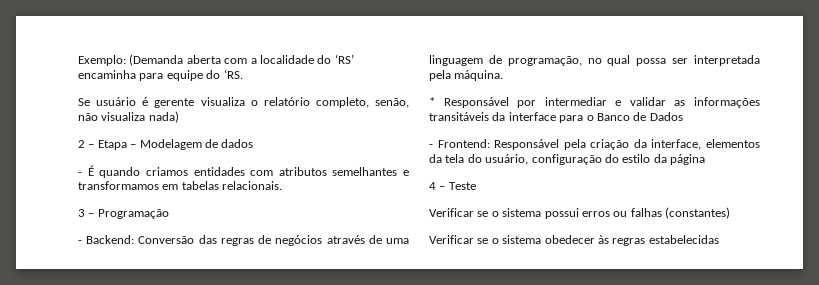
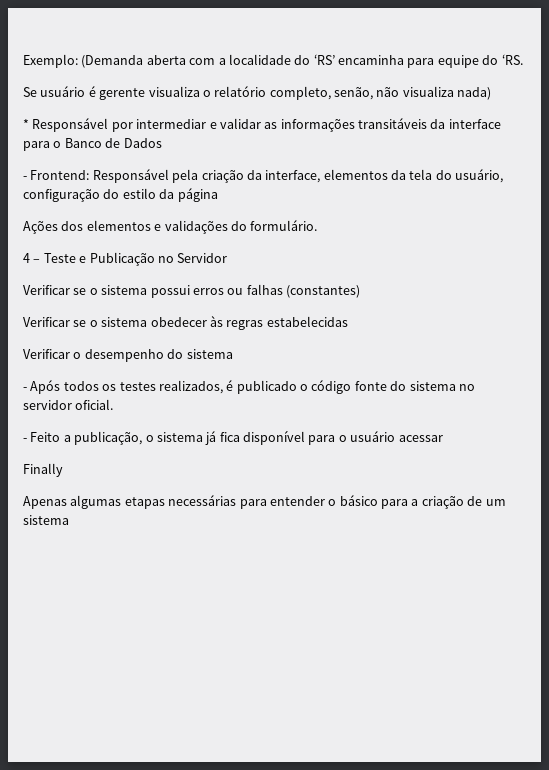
[78,139,254,150] [78,165,409,178] [78,181,283,190] [78,209,169,219] [78,235,410,246] [429,55,760,66] [429,70,504,81] // 2 – Etapa – Modelagem de dados // - É quando criamos entidades com atributos semelhantes e transformamos em tabelas relacionais. // 3 – Programação // - Backend: Conversão das regras de negócios através de uma linguagem de programação, no qual possa ser interpretada pela máquina. -> (492, 93) none
(705, 159) none -> [23,220,318,234] // Ações dos elementos e validações do formulário.
(476, 186) none -> [79,252,228,266] e Publicação no Servidor
(719, 239) none -> [23,349,233,362] [23,380,475,394] [23,399,114,410] [23,430,443,445] [23,463,63,477] [23,495,506,509] [23,515,69,525] // Verificar o desempenho do sistema // - Após todos os testes realizados, é publicado o código fonte do sistema no servidor oficial. // - Feito a publicação, o sistema já fica disponível para o usuário acessar // Finally // Apenas algumas etapas necessárias para entender o básico para a criação de um sistema

